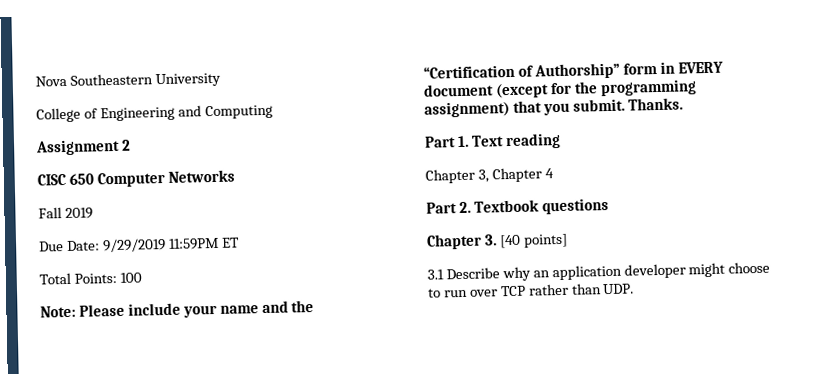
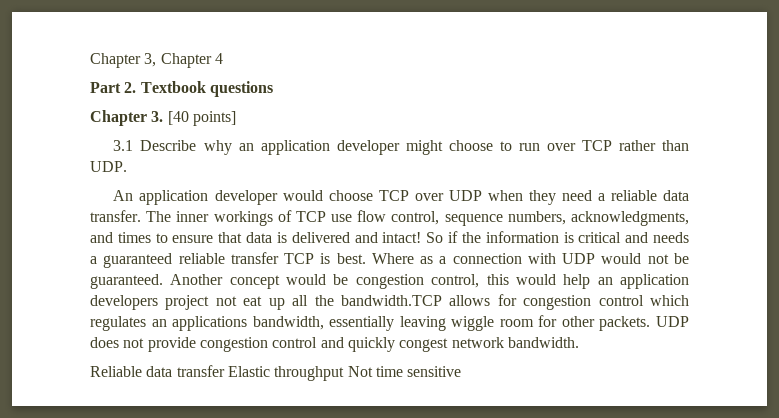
[35,72,221,88] [36,104,273,123] [35,138,131,156] [37,169,235,188] [38,207,93,220] [39,237,240,253] [39,272,142,285] [40,299,315,318] [423,61,723,80] [423,79,697,99] [424,97,683,118] [424,132,561,150] Nova Southeastern University // College of Engineering and Computing // Assignment 2 // CISC 650 Computer Networks // Fall 2019 // Due Date: 9/29/2019 11:59PM ET // Total Points: 100 // Note: Please include your name and the “Certification of Authorship” form in EVERY document (except for the programming assignment) that you submit. Thanks. // Part 1. Text reading // -> (90, 60) none
(635, 289) none -> [113,190,689,205] [90,210,689,226] [90,231,689,243] [90,252,689,268] [90,274,690,289] [90,294,689,310] [90,315,690,331] [90,337,579,352] [90,365,462,381] // An application developer would choose TCP over UDP when they need a reliable data transfer. The inner workings of TCP use flow control, sequence numbers, acknowledgments, and times to ensure that data is delivered and intact! So if the information is critical and needs a guaranteed reliable transfer TCP is best. Where as a connection with UDP would not be guaranteed. Another concept would be congestion control, this would help an application developers project not eat up all the bandwidth.TCP allows for congestion control which regulates an applications bandwidth, essentially leaving wiggle room for other packets. UDP does not provide congestion control and quickly congest network bandwidth. // Reliable data transfer Elastic throughput Not time sensitive

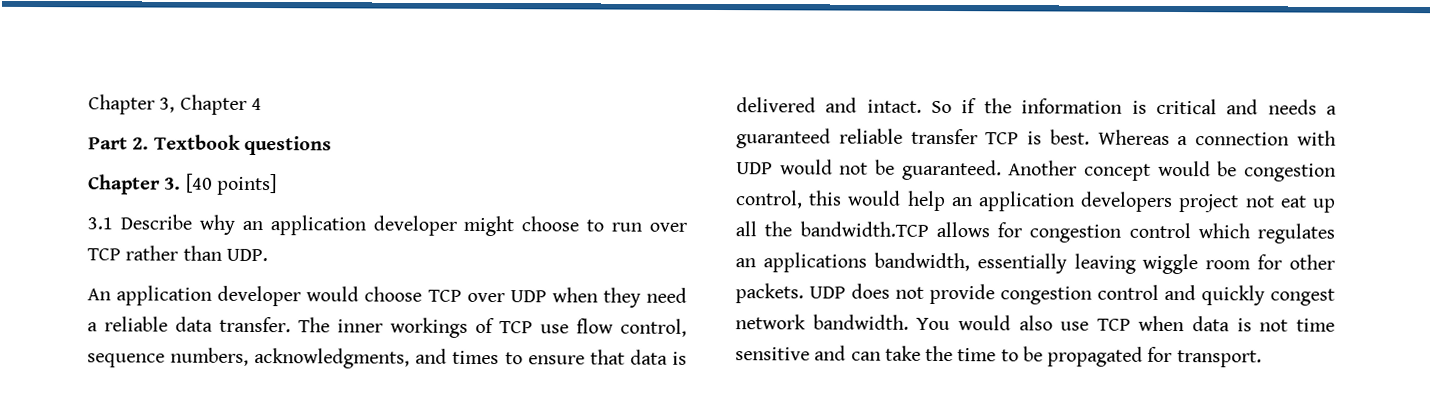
[382,232,422,243] intact! -> [866,99,922,113] intact.
[371,253,434,264] Where as -> [1097,129,1170,145] Whereas
[90,365,462,381] // Reliable data transfer Elastic throughput Not time sensitive -> [916,315,1335,332] [735,345,1262,368] You would also use TCP when data is not time sensitive and can take the time to be propagated for transport.

